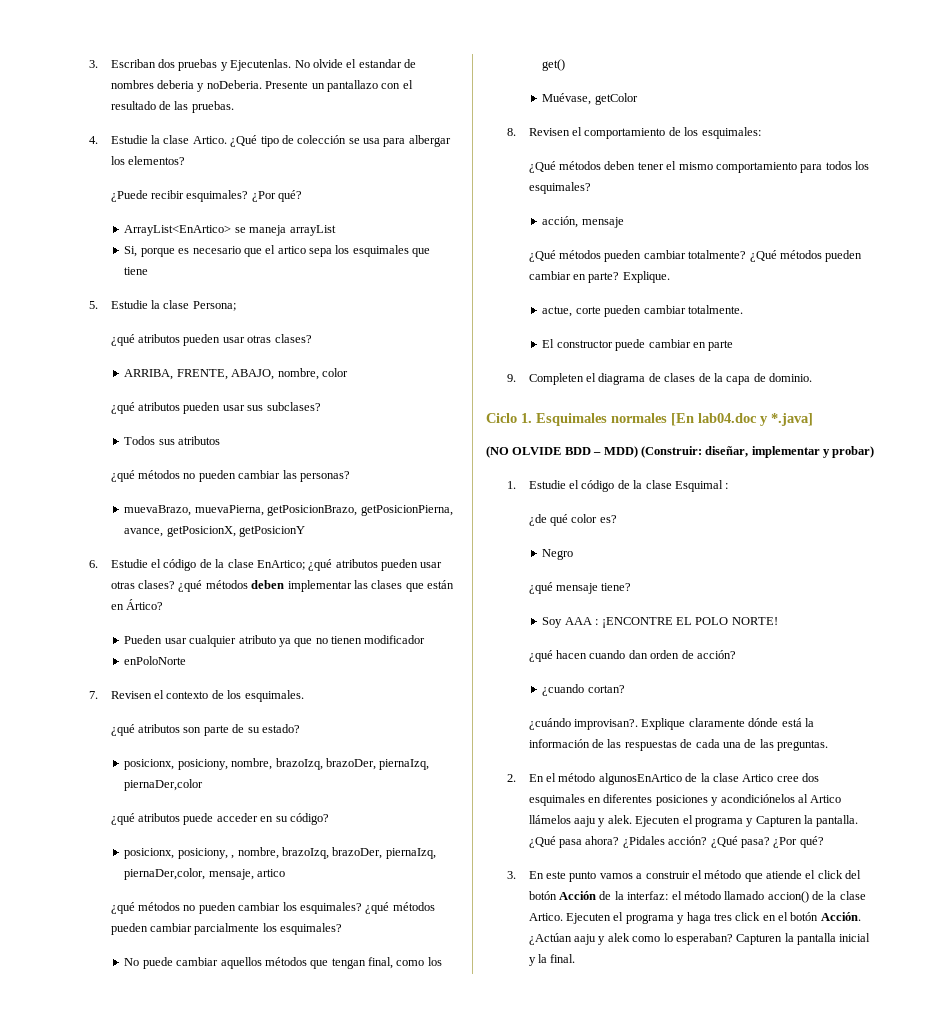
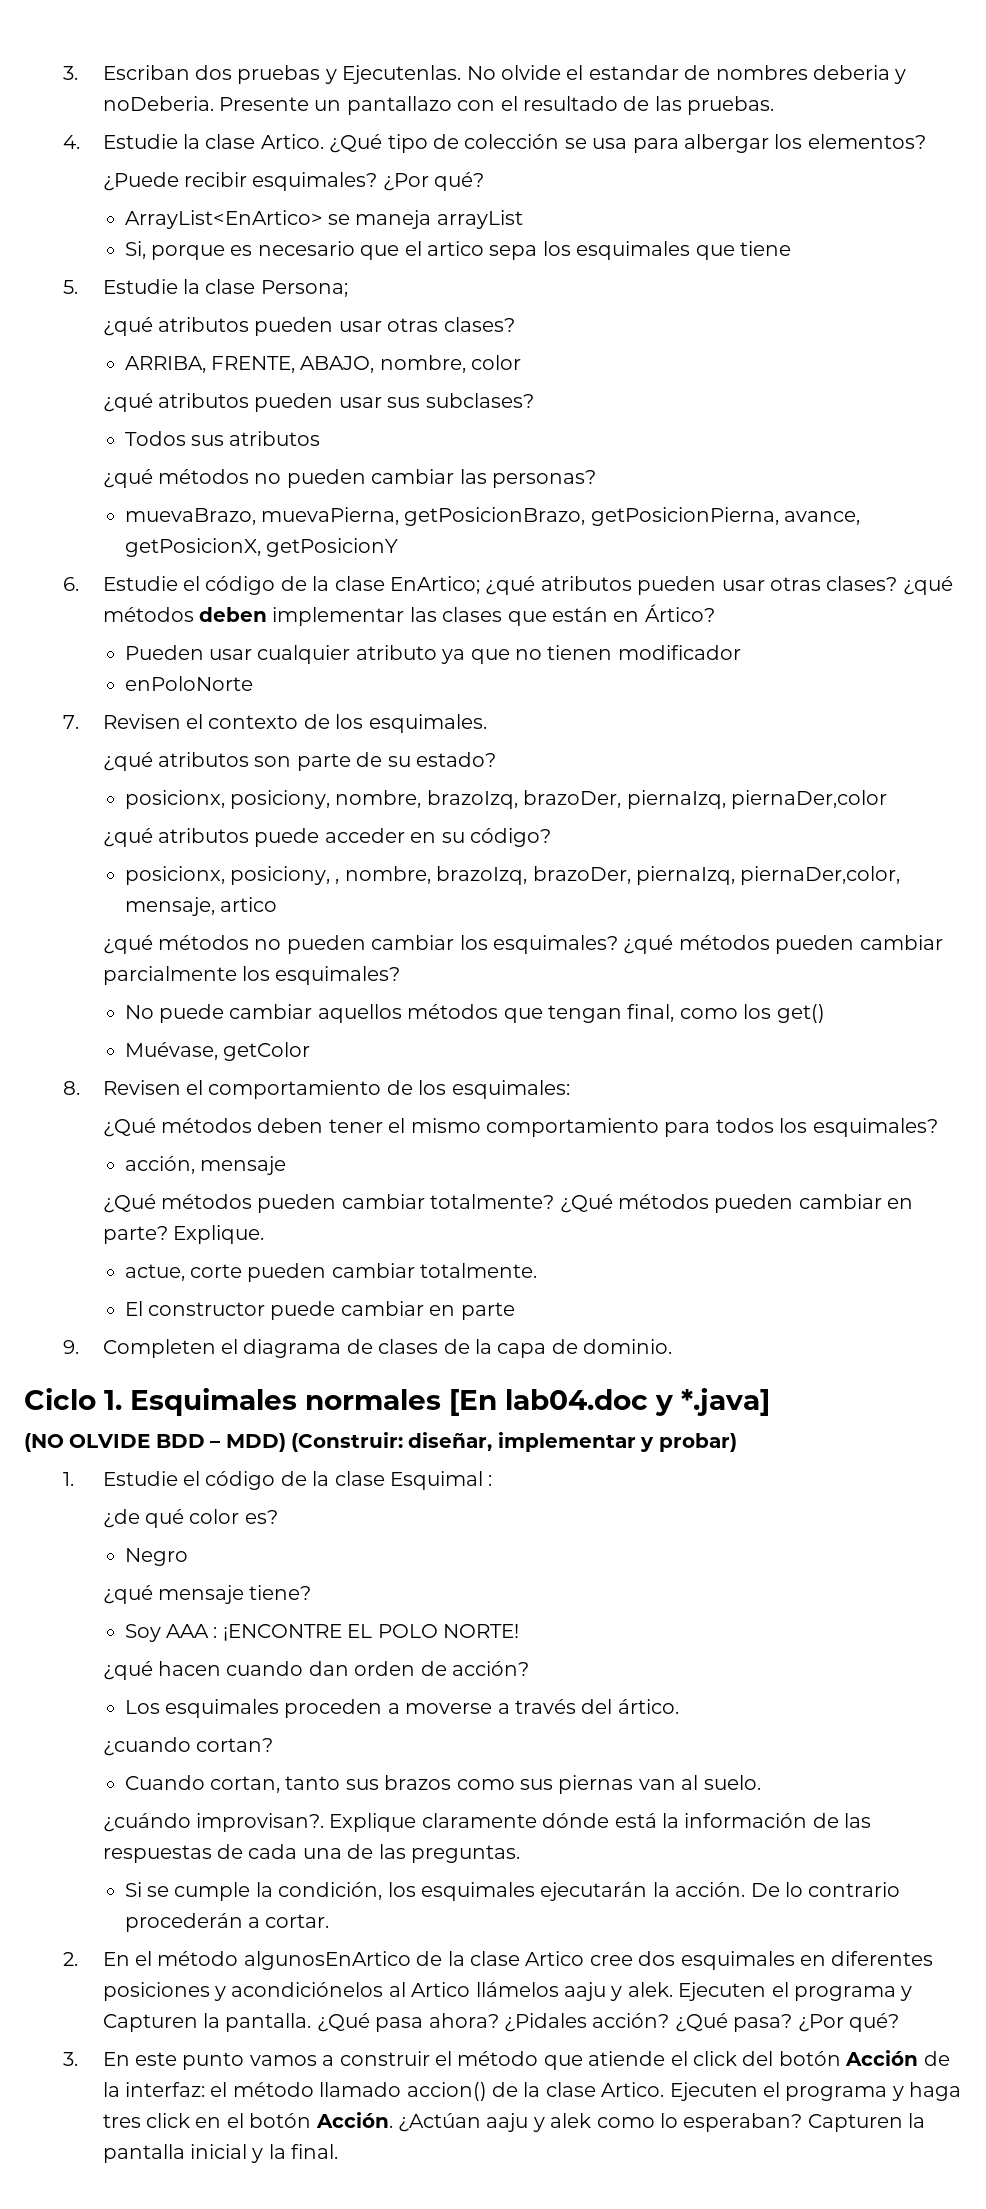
[542,684,625,696] ¿cuando cortan? -> [124,1699,679,1718] [102,1737,273,1756] [124,1775,761,1794] Los esquimales proceden a moverse a través del ártico. // ¿cuando cortan? // Cuando cortan, tanto sus brazos como sus piernas van al suelo.
(829, 745) none -> [124,1882,901,1901] [124,1913,330,1932] // Si se cumple la condición, los esquimales ejecutarán la acción. De lo contrario procederán a cortar.

